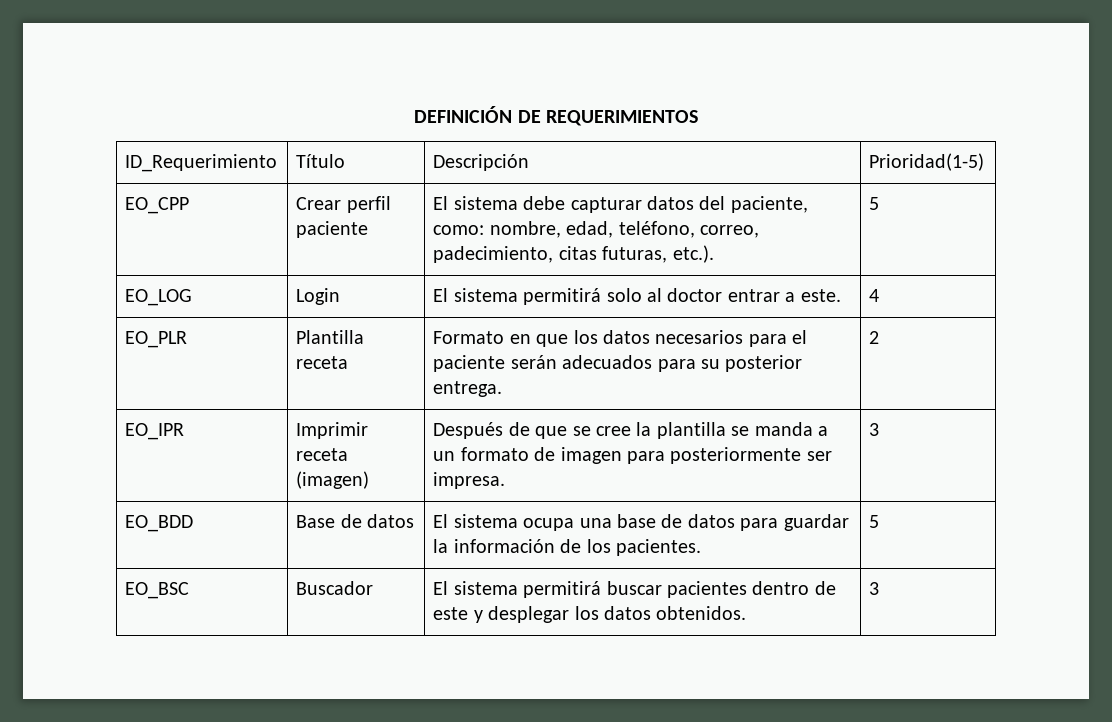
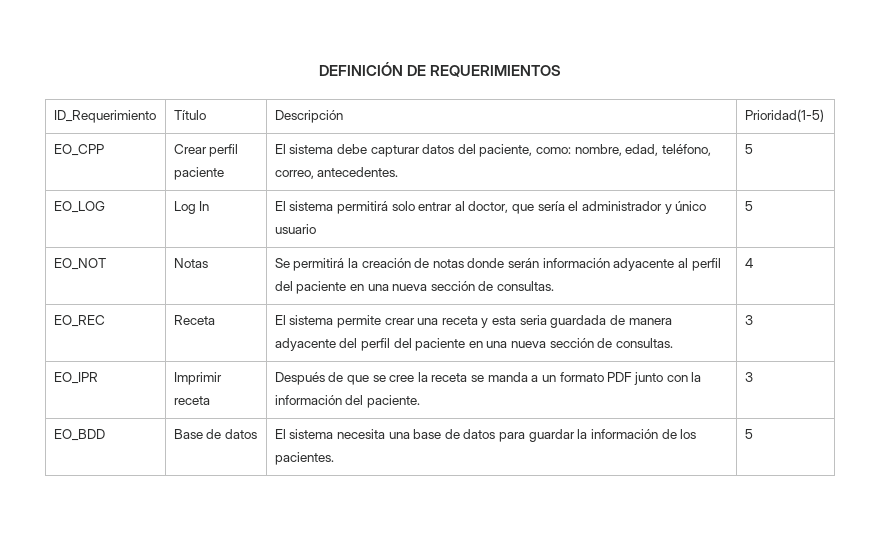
[433,245,714,263] padecimiento, citas futuras, etc.). -> [317,167,399,177] antecedentes.
[296,288,341,305] Login -> [173,201,210,214] Log In
[646,288,841,302] [869,289,880,302] [125,331,188,348] [296,330,365,344] [296,356,349,369] [433,330,808,347] [433,355,803,372] [433,381,503,397] [869,331,880,344] al doctor entrar a este. | 4 // EO_PLR | Plantilla receta | Formato en que los datos necesarios para el paciente serán adecuados para su posterior entrega. | 2 -> [418,201,707,214] [274,224,316,234] [744,201,753,211] [53,258,106,270] [173,258,208,268] [274,258,721,271] [274,281,555,294] [744,258,753,268] [53,315,105,327] [173,315,215,325] [274,315,672,328] [274,338,674,351] [744,315,753,325] entrar al doctor, que sería el administrador y único usuario | 5 // EO_NOT | Notas | Se permitirá la creación de notas donde serán información adyacente al perfil del paciente en una nueva sección de consultas. | 4 // EO_REC | Receta | El sistema permite crear una receta y esta seria guardada de manera adyacente del perfil del paciente en una nueva sección de consultas. | 3
[296,471,370,489] (imagen) -> (210, 400) none
[656,422,726,439] plantilla -> [431,373,468,382] receta
[534,447,832,464] [433,472,506,489] de imagen para posteriormente ser impresa. -> [607,372,702,385] [274,395,420,408] PDF junto con la información del paciente.
[523,518,575,531] ocupa -> [336,429,385,439] necesita
[125,582,190,599] [296,581,374,595] [433,581,836,598] [433,606,747,623] [869,582,880,595] // EO_BSC | Buscador | El sistema permitirá buscar pacientes dentro de este y desplegar los datos obtenidos. | 3 -> (753, 434) none

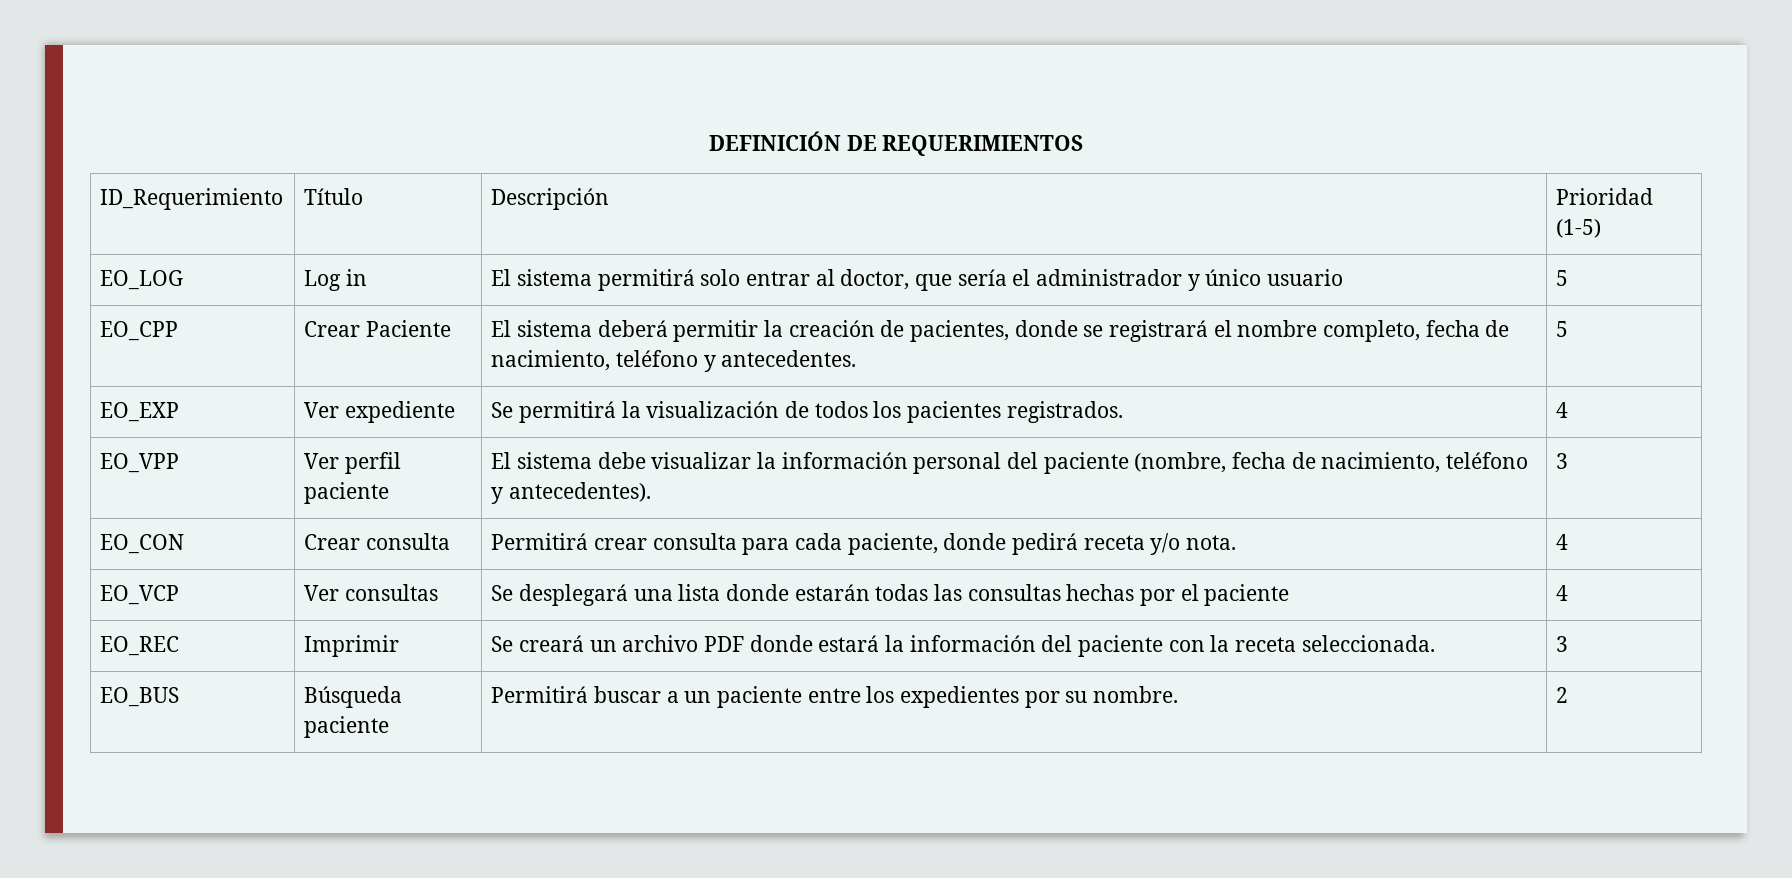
[744,109,824,122] [53,144,104,156] [173,144,239,157] [173,167,224,180] [274,144,712,157] [274,167,399,179] [744,144,753,154] Prioridad(1-5) // EO_CPP | Crear perfil paciente | El sistema debe capturar datos del paciente, como: nombre, edad, teléfono, correo, antecedentes. | 5 -> [1556,188,1654,205] [1556,219,1602,238] Prioridad (1-5)
[199,201,210,211] In -> [345,269,367,286] in
[53,258,106,270] [173,258,208,268] [274,258,721,271] [274,281,555,294] [744,258,753,268] [53,315,105,327] [173,315,215,325] [274,315,672,328] [274,338,674,351] [744,315,753,325] [53,372,98,384] [173,372,222,385] [173,396,210,405] [274,372,702,385] [274,395,420,408] [744,372,753,382] [53,429,105,441] [173,429,257,439] [274,429,697,442] [274,452,334,465] [744,429,753,439] EO_NOT | Notas | Se permitirá la creación de notas donde serán información adyacente al perfil del paciente en una nueva sección de consultas. | 4 // EO_REC | Receta | El sistema permite crear una receta y esta seria guardada de manera adyacente del perfil del paciente en una nueva sección de consultas. | 3 // EO_IPR | Imprimir receta | Después de que se cree la receta se manda a un formato PDF junto con la información del paciente. | 3 // EO_BDD | Base de datos | El sistema necesita una base de datos para guardar la información de los pacientes. | 5 -> [100,321,179,341] [304,320,451,337] [491,320,1510,342] [491,350,857,372] [1556,321,1569,337] [100,402,180,422] [304,401,455,423] [491,401,1123,423] [1556,402,1569,418] [100,453,180,473] [304,452,401,474] [304,482,390,504] [491,452,1528,474] [491,482,651,504] [1556,453,1569,469] [100,534,185,554] [304,533,450,550] [491,533,1236,555] [1556,534,1569,550] [100,585,180,605] [304,584,438,601] [491,584,1290,606] [1556,585,1569,601] [100,636,180,656] [304,635,400,657] [491,635,1435,657] [1556,636,1569,652] [100,687,180,707] [304,686,403,708] [304,716,390,738] [491,686,1178,708] [1556,687,1569,703] EO_CPP | Crear Paciente | El sistema deberá permitir la creación de pacientes, donde se registrará el nombre completo, fecha de nacimiento, teléfono y antecedentes. | 5 // EO_EXP | Ver expediente | Se permitirá la visualización de todos los pacientes registrados. | 4 // EO_VPP | Ver perfil paciente | El sistema debe visualizar la información personal del paciente (nombre, fecha de nacimiento, teléfono y antecedentes). | 3 // EO_CON | Crear consulta | Permitirá crear consulta para cada paciente, donde pedirá receta y/o nota. | 4 // EO_VCP | Ver consultas | Se desplegará una lista donde estarán todas las consultas hechas por el paciente | 4 // EO_REC | Imprimir | Se creará un archivo PDF donde estará la información del paciente con la receta seleccionada. | 3 // EO_BUS | Búsqueda paciente | Permitirá buscar a un paciente entre los expedientes por su nombre. | 2

